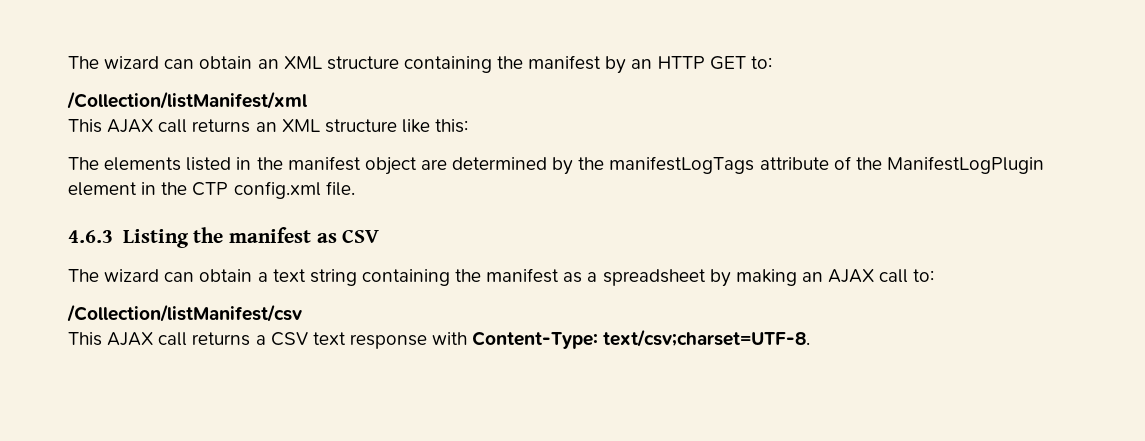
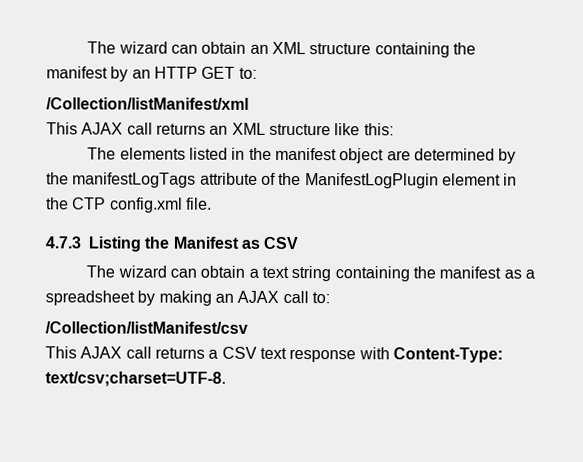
[68,230,113,243] 4.6.3 -> [45,236,81,249] 4.7.3
[228,227,311,243] manifest -> [172,236,239,249] Manifest

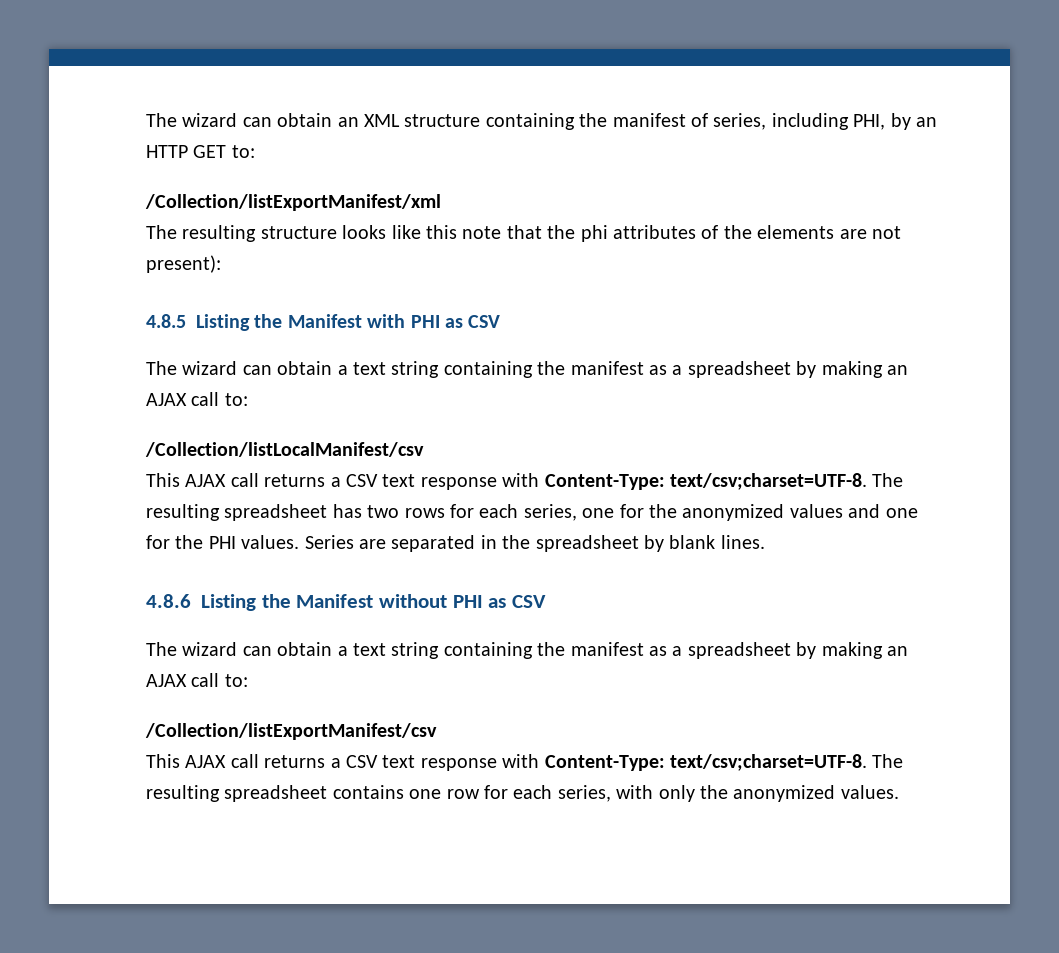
(108, 72) none -> [690,113,886,130] of series, including PHI,
[46,97,249,110] [46,122,394,136] [87,147,517,164] [46,172,518,189] [46,197,212,213] [45,236,239,252] /Collection/listManifest/xml // This AJAX call returns an XML structure like this: // The elements listed in the manifest object are determined by the manifestLogTags attribute of the ManifestLogPlugin element in the CTP config.xml file. // 4.7.3 Listing the Manifest -> [145,194,441,211] [146,225,901,242] [146,255,221,273] [146,314,440,331] /Collection/listExportManifest/xml // The resulting structure looks like this note that the phi attributes of the elements are not present): // 4.8.5 Listing the Manifest with PHI
[45,321,248,334] /Collection/listManifest/csv -> [145,442,424,457] /Collection/listLocalManifest/csv
(226, 379) none -> [872,473,904,487] [146,504,918,521] [146,535,765,552] [146,594,547,611] [146,642,908,659] [146,673,248,687] [145,723,437,740] [146,754,904,771] [146,785,899,802] The resulting spreadsheet has two rows for each series, one for the anonymized values and one for the PHI values. Series are separated in the spreadsheet by blank lines. // 4.8.6 Listing the Manifest without PHI as CSV // The wizard can obtain a text string containing the manifest as a spreadsheet by making an AJAX call to: // /Collection/listExportManifest/csv // This AJAX call returns a CSV text response with Content-Type: text/csv;charset=UTF-8. The resulting spreadsheet contains one row for each series, with only the anonymized values.

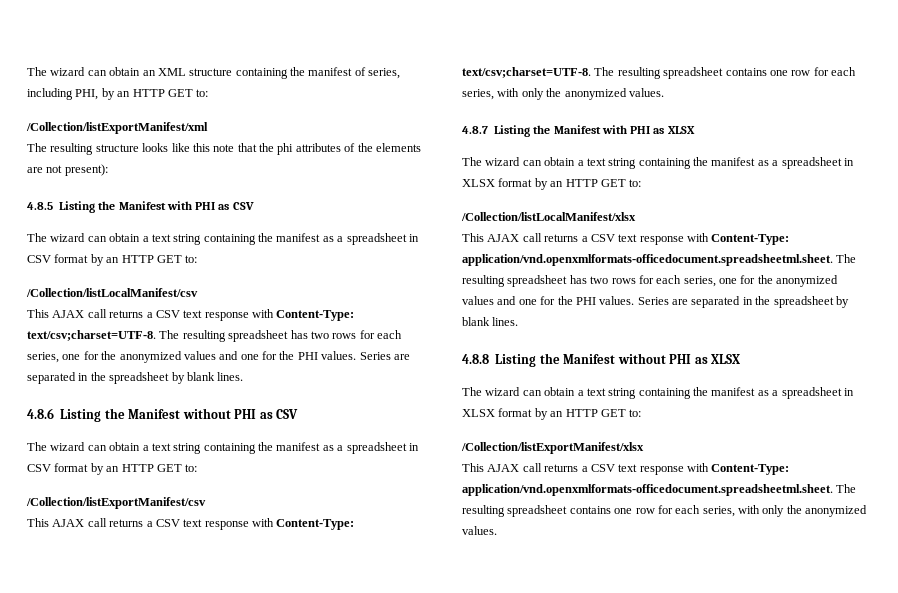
[796,361,908,378] [146,392,220,406] by making an AJAX call -> [408,234,419,242] [27,254,182,266] in CSV format by an HTTP GET
[796,642,908,659] [146,673,220,687] by making an AJAX call -> [408,443,419,451] [27,463,182,475] in CSV format by an HTTP GET
(899, 792) none -> [462,125,695,137] [462,157,854,169] [462,178,642,190] [461,212,636,221] [462,233,790,245] [462,254,857,266] [462,275,839,287] [462,296,849,308] [462,317,519,326] [462,353,741,367] [462,387,854,399] [462,408,642,420] [461,442,644,454] [462,463,790,475] [462,484,857,496] [462,505,868,517] [462,526,497,535] // 4.8.7 Listing the Manifest with PHI as XLSX // The wizard can obtain a text string containing the manifest as a spreadsheet in XLSX format by an HTTP GET to: // /Collection/listLocalManifest/xlsx // This AJAX call returns a CSV text response with Content-Type: application/vnd.openxmlformats-officedocument.spreadsheetml.sheet. The resulting spreadsheet has two rows for each series, one for the anonymized values and one for the PHI values. Series are separated in the spreadsheet by blank lines. // 4.8.8 Listing the Manifest without PHI as XLSX // The wizard can obtain a text string containing the manifest as a spreadsheet in XLSX format by an HTTP GET to: // /Collection/listExportManifest/xlsx // This AJAX call returns a CSV text response with Content-Type: application/vnd.openxmlformats-officedocument.spreadsheetml.sheet. The resulting spreadsheet contains one row for each series, with only the anonymized values.

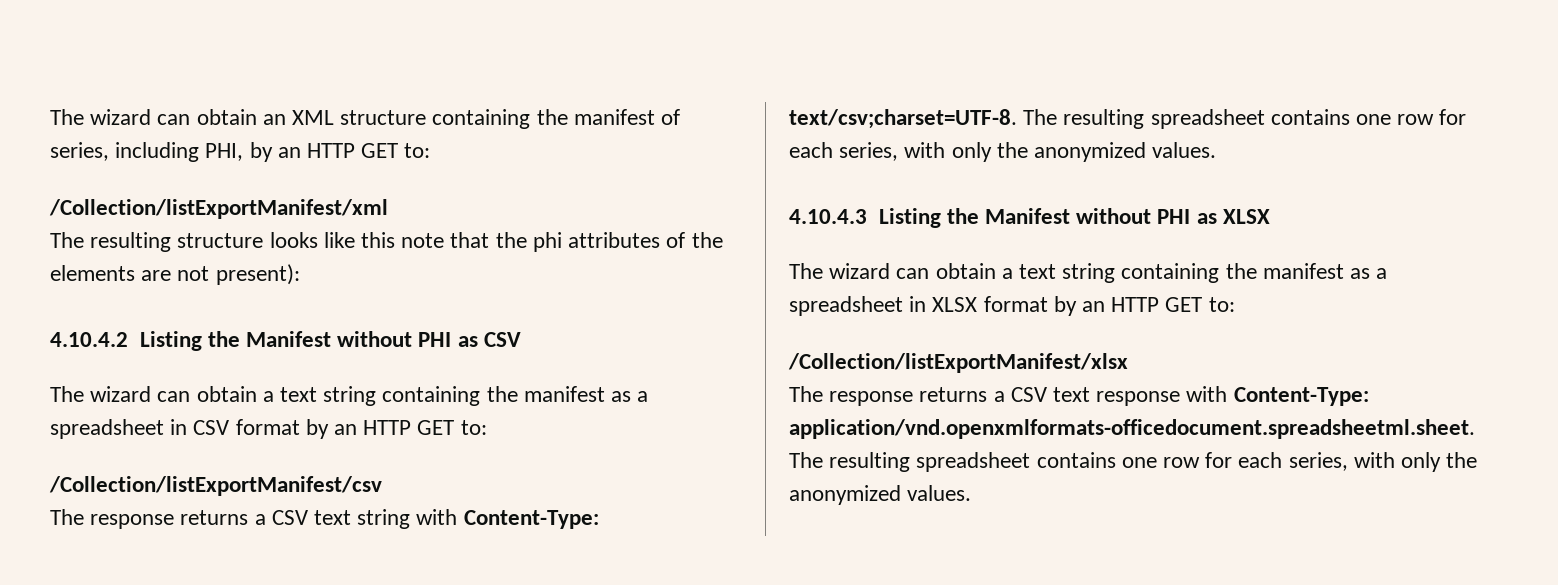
[27,201,254,213] [27,233,419,245] [27,254,198,266] [26,288,198,297] [27,309,355,321] [27,330,402,342] [27,351,410,363] [27,372,244,384] [27,408,181,422] 4.8.5 Listing the Manifest with PHI as CSV // The wizard can obtain a text string containing the manifest as a spreadsheet in CSV format by an HTTP GET to: // /Collection/listLocalManifest/csv // This AJAX call returns a CSV text response with Content-Type: text/csv;charset=UTF-8. The resulting spreadsheet has two rows for each series, one for the anonymized values and one for the PHI values. Series are separated in the spreadsheet by blank lines. // 4.8.6 Listing the Manifest -> [50,331,331,351] 4.10.4.2 Listing the Manifest
[27,518,249,530] This AJAX call returns a CSV text response -> [50,509,411,529] The response returns a CSV text string
[462,125,695,137] [462,157,854,169] [462,178,642,190] [461,212,636,221] [462,233,790,245] [462,254,857,266] [462,275,839,287] [462,296,849,308] [462,317,519,326] [462,354,489,364] 4.8.7 Listing the Manifest with PHI as XLSX // The wizard can obtain a text string containing the manifest as a spreadsheet in XLSX format by an HTTP GET to: // /Collection/listLocalManifest/xlsx // This AJAX call returns a CSV text response with Content-Type: application/vnd.openxmlformats-officedocument.spreadsheetml.sheet. The resulting spreadsheet has two rows for each series, one for the anonymized values and one for the PHI values. Series are separated in the spreadsheet by blank lines. // 4.8.8 -> [789,209,867,224] 4.10.4.3
[462,463,542,472] This AJAX call -> [789,386,914,406] The response

